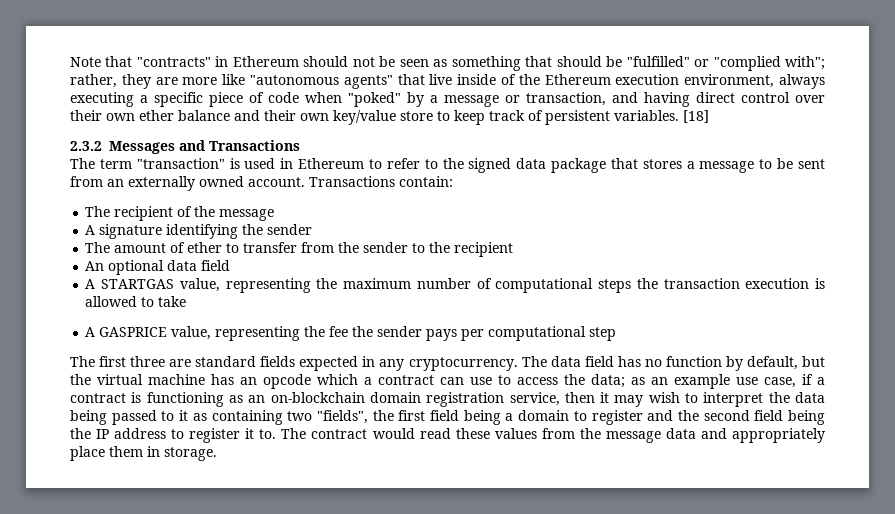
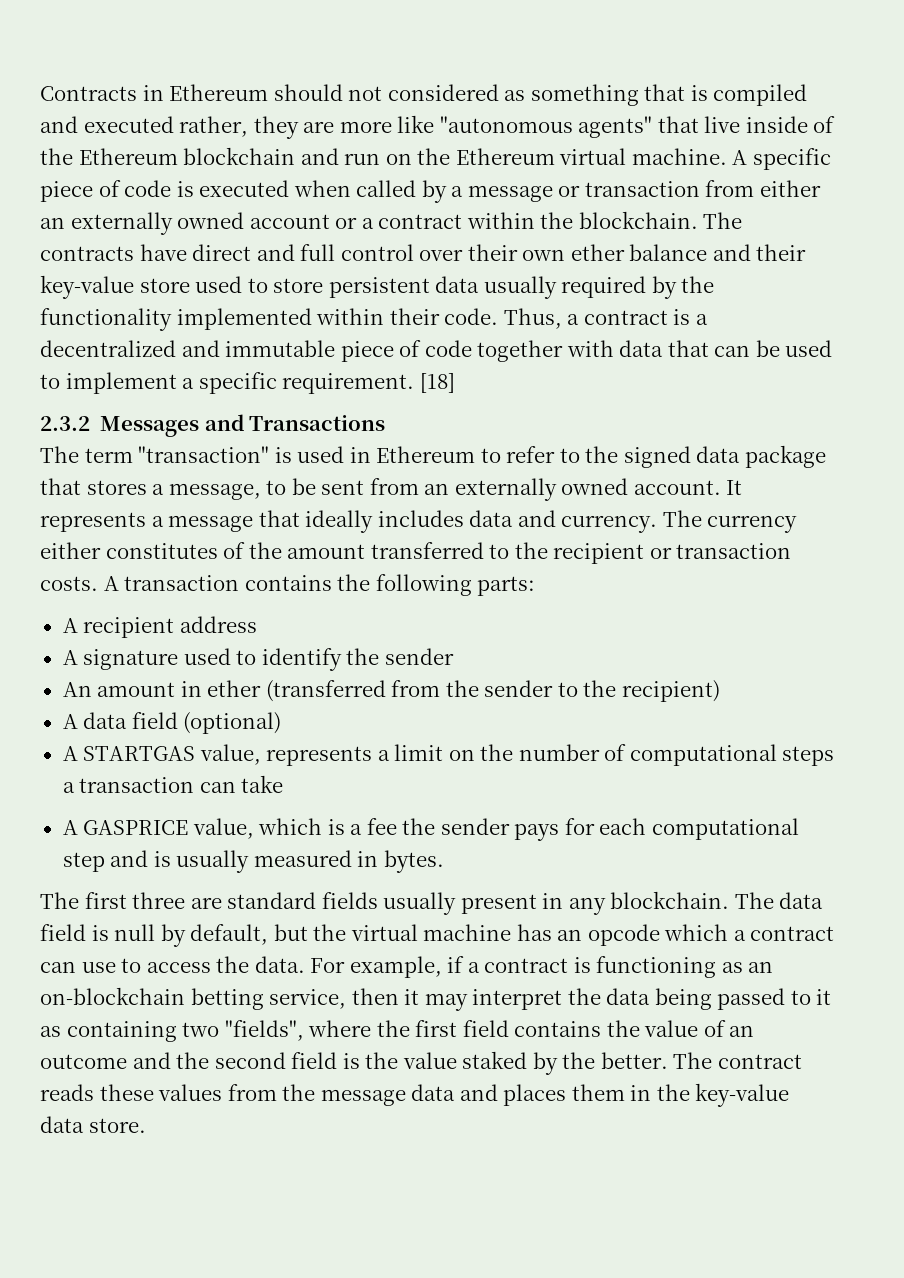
[70,56,211,67] Note that "contracts" -> [40,86,137,101] Contracts
[379,56,429,67] be seen -> [387,84,499,101] considered
[556,56,826,71] should be "fulfilled" or "complied with"; -> [690,84,808,106] [40,116,174,133] is compiled and executed
[615,74,825,89] [70,92,735,107] execution environment, always executing a specific piece of code when "poked" by a message or transaction, and having direct -> [183,147,831,170] [40,180,821,203] [40,211,743,235] [40,244,336,261] blockchain and run on the Ethereum virtual machine. A specific piece of code is executed when called by a message or transaction from either an externally owned account or a contract within the blockchain. The contracts have direct and full
[300,110,679,125] own key/value store to keep track of persistent variables. -> [40,275,715,299] [40,308,708,331] [40,340,833,362] [40,372,415,394] key-value store used to store persistent data usually required by the functionality implemented within their code. Thus, a contract is a decentralized and immutable piece of code together with data that can be used to implement a specific requirement.
[699,161,755,173] message -> [168,483,261,500] message,
[309,176,453,187] [85,206,275,221] Transactions contain: // The recipient of the message -> [726,480,743,495] [40,510,798,533] [40,542,792,564] [40,574,536,596] [62,616,257,638] It represents a message that ideally includes data and currency. The currency either constitutes of the amount transferred to the recipient or transaction costs. A transaction contains the following parts: // A recipient address
[166,224,239,239] identifying -> [183,648,342,671] used to identify
[85,242,298,253] The amount of ether to transfer -> [62,680,386,702] An amount in ether (transferred
[454,242,514,257] [85,260,231,275] recipient // An optional data field -> [621,680,720,702] [62,712,282,734] recipient) // A data field (optional)
[225,278,826,293] [85,296,155,307] representing the maximum number of computational steps the transaction execution is allowed to -> [266,744,835,766] [62,777,236,793] represents a limit on the number of computational steps a transaction can
[215,326,326,341] representing the -> [258,818,363,835] which is a
[461,329,485,341] per -> [564,818,647,835] for each
(617, 334) none -> [110,850,444,873] and is usually measured in bytes.
[299,356,359,371] expected -> [383,892,537,915] usually present
[408,357,518,371] cryptocurrency. -> [610,891,730,909] blockchain.
[617,356,722,367] has no function -> [91,924,156,941] is null
[591,374,796,389] data; as an example use case, -> [254,956,442,978] data. For example,
[369,392,505,407] domain registration -> [190,988,264,1010] betting
[648,392,699,403] wish to -> (468, 1002) none
(368, 417) none -> [308,1020,372,1037] where
[463,410,826,425] [70,428,451,443] being a domain to register and the second field being the IP address to register it to. The contract would read -> [514,1020,755,1037] [40,1051,802,1075] [40,1084,94,1101] contains the value of an outcome and the second field is the value staked by the better. The contract reads
[731,428,825,443] [70,446,217,461] appropriately place them in storage. -> [503,1083,790,1107] [40,1116,146,1133] places them in the key-value data store.

